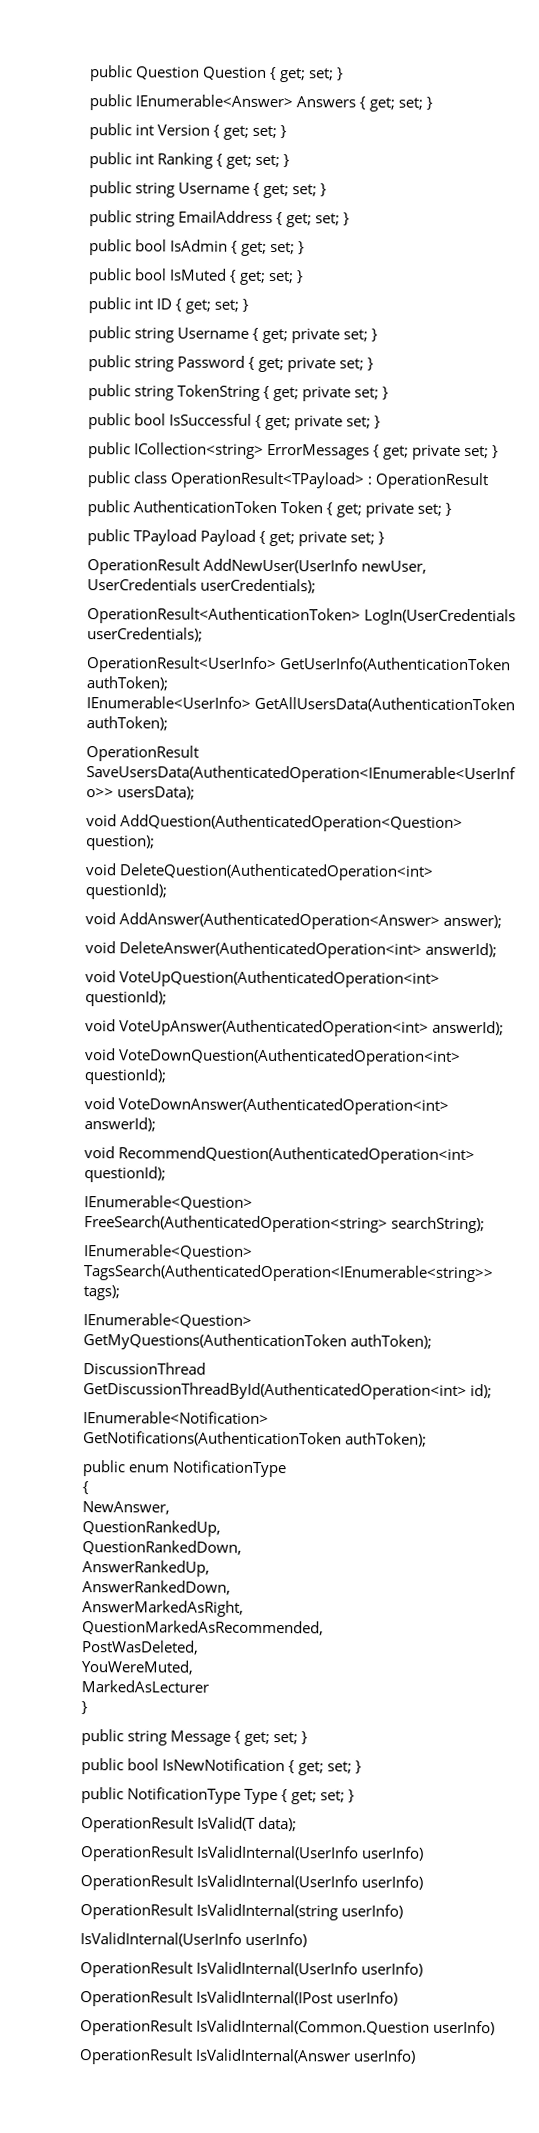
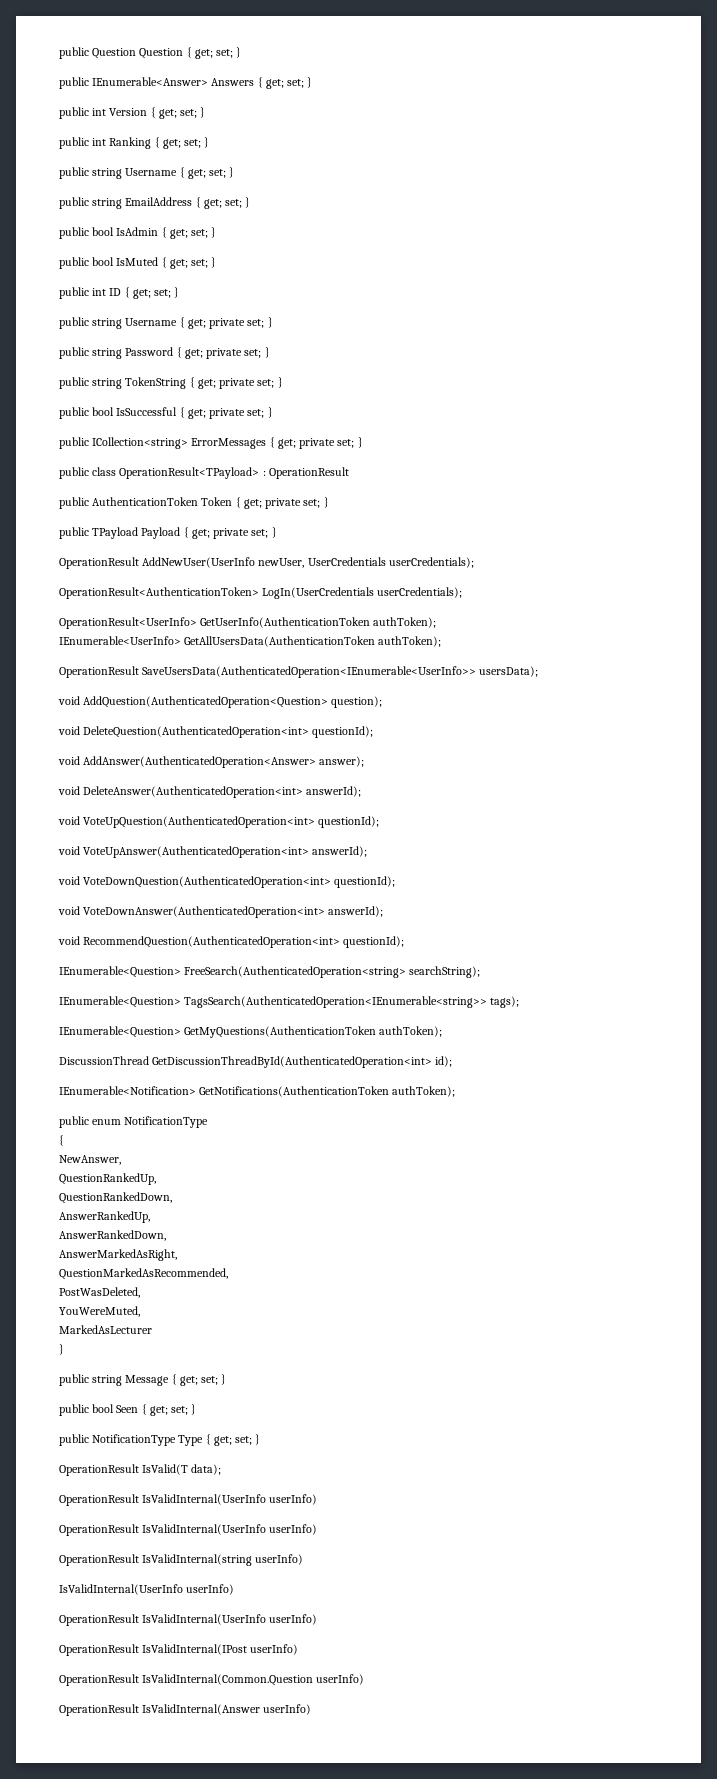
[162,1758,286,1772] IsNewNotification -> [116,1405,139,1413] Seen

